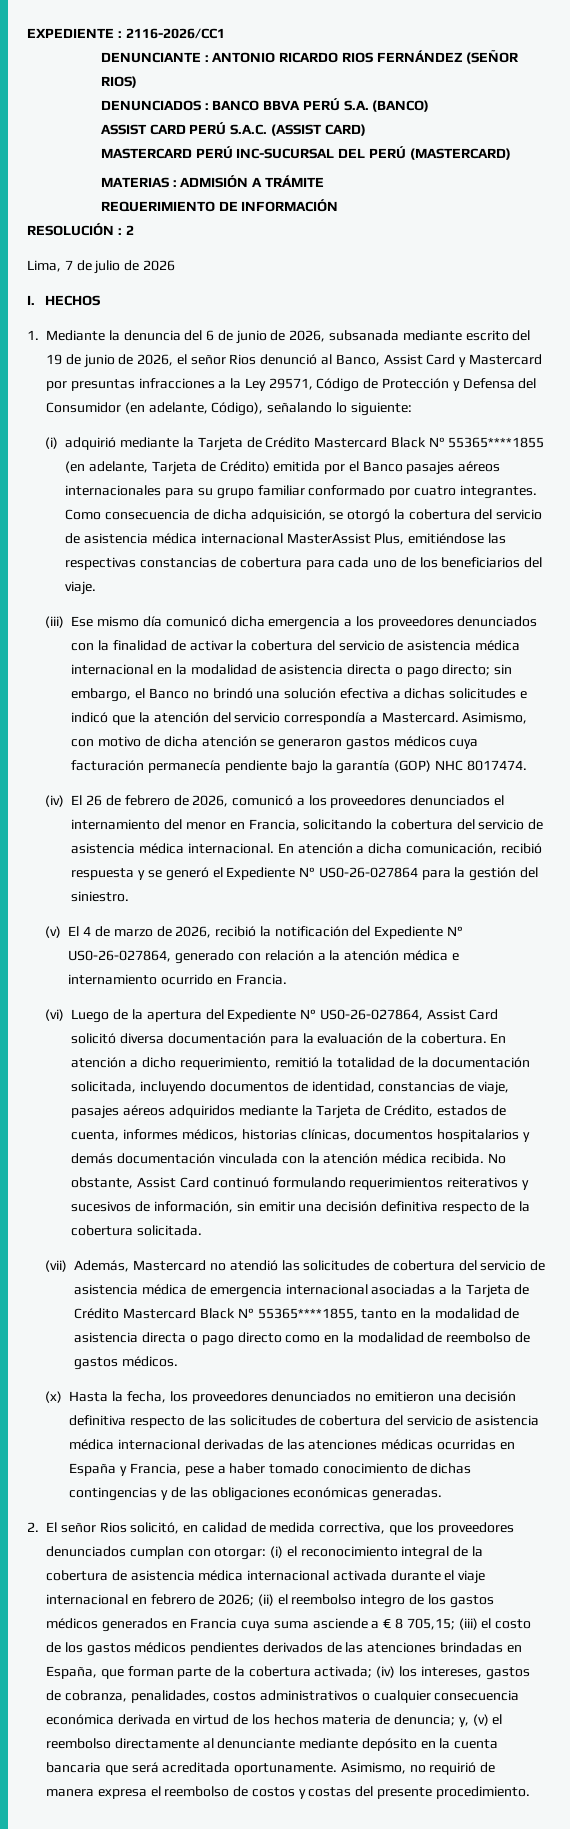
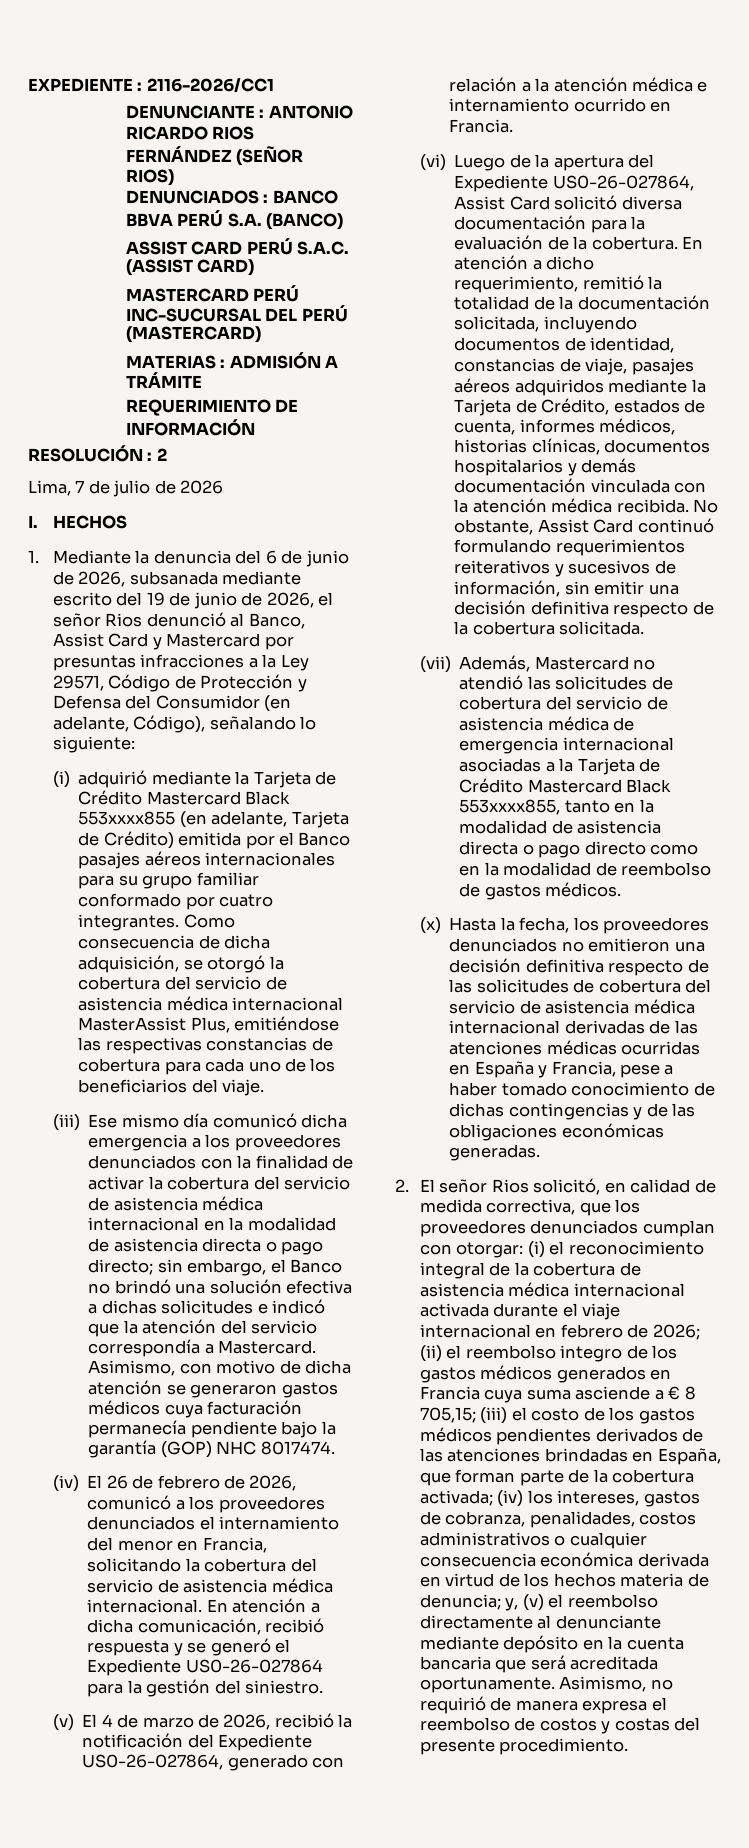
[428,437,545,448] N° 55365****1855 -> [78,811,176,825] 553xxxx855
[299,867,316,877] N° -> (182, 1667) none
[447,926,464,936] N° -> (313, 1742) none
[300,1009,317,1019] N° -> (549, 183) none
[237,1308,358,1320] N° 55365****1855, -> [459,799,561,815] 553xxxx855,

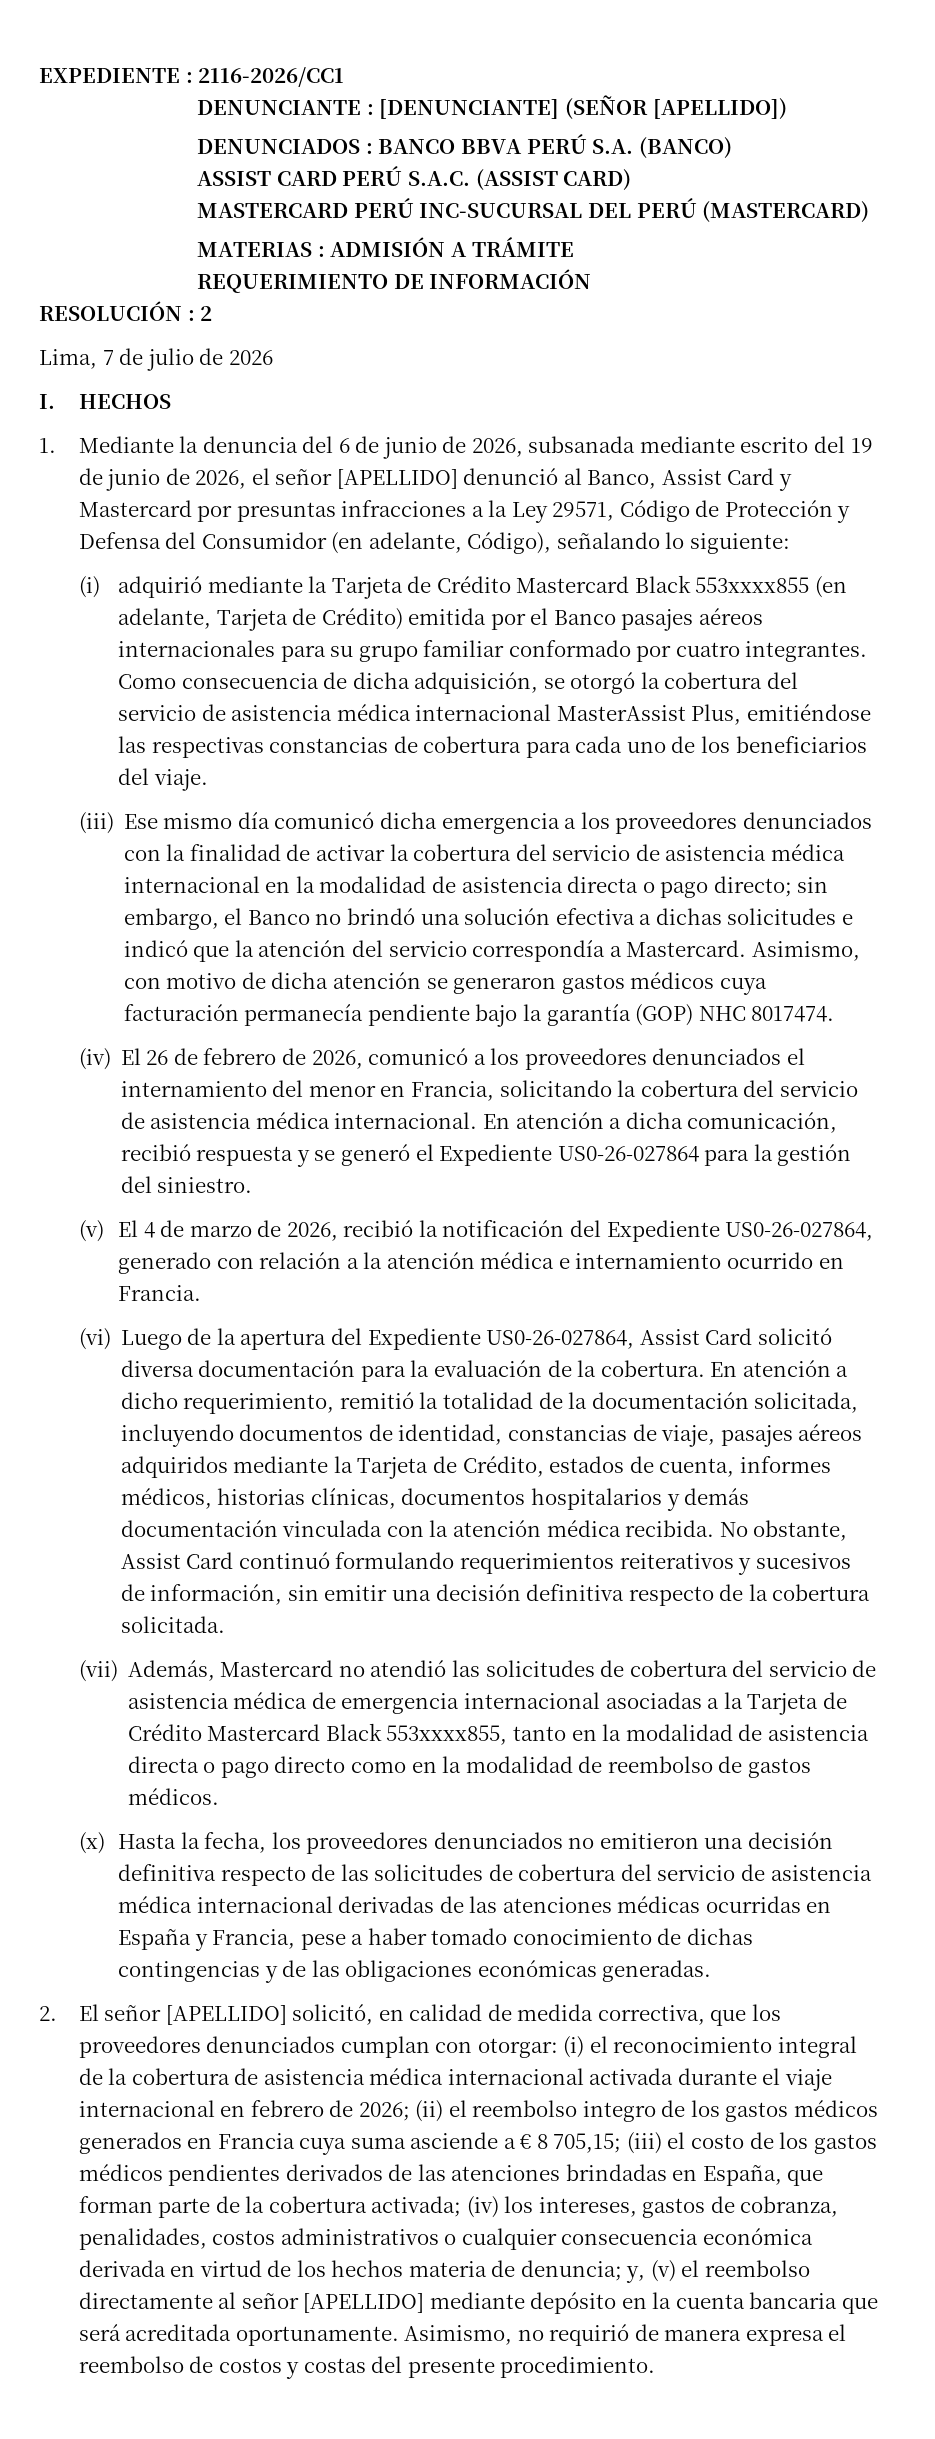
[268,105,353,119] [125,126,255,140] [125,146,304,166] [125,169,174,186] ANTONIO RICARDO RIOS FERNÁNDEZ (SEÑOR RIOS) -> [379,95,787,120] [DENUNCIANTE] (SEÑOR [APELLIDO])
[105,613,143,627] Rios -> [336,469,458,489] [APELLIDO]
[491,1179,529,1193] Rios -> [165,2005,287,2025] [APELLIDO]
[555,1615,661,1629] denunciante -> [241,2293,425,2313] señor [APELLIDO]

